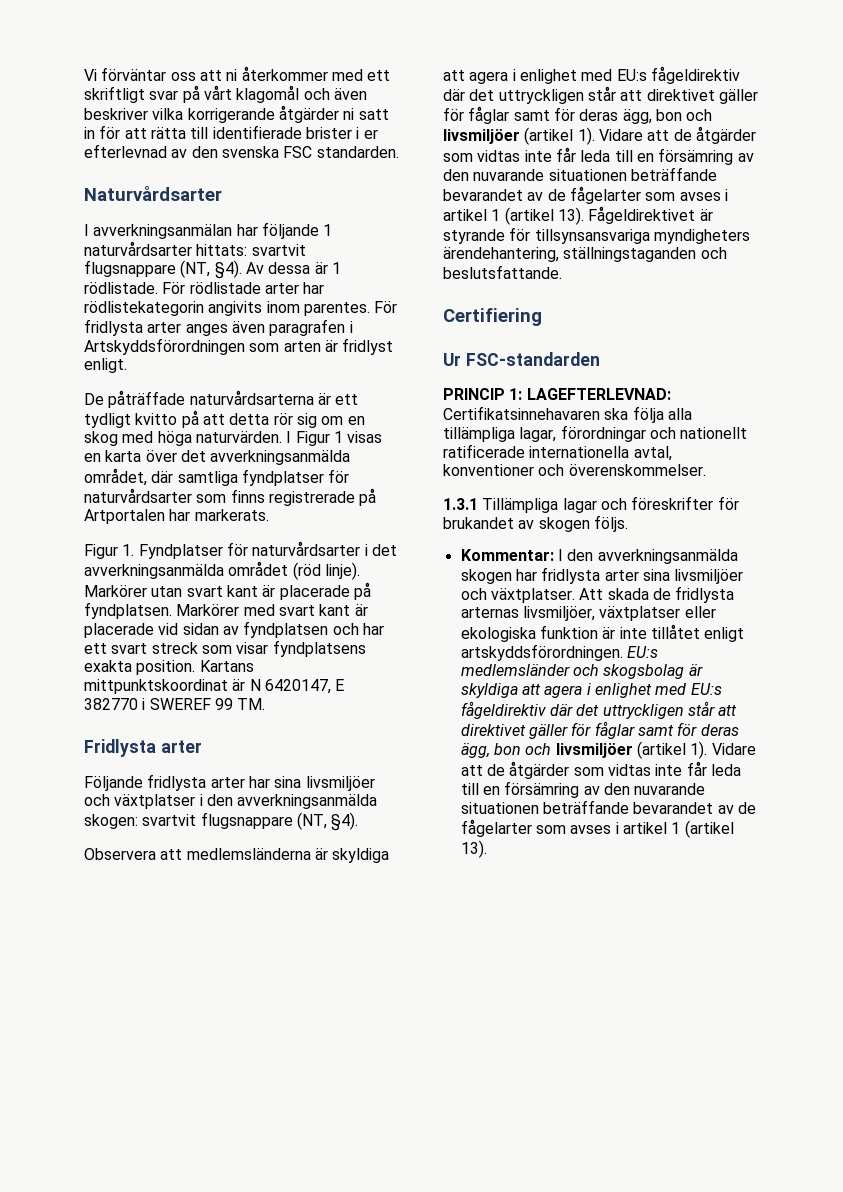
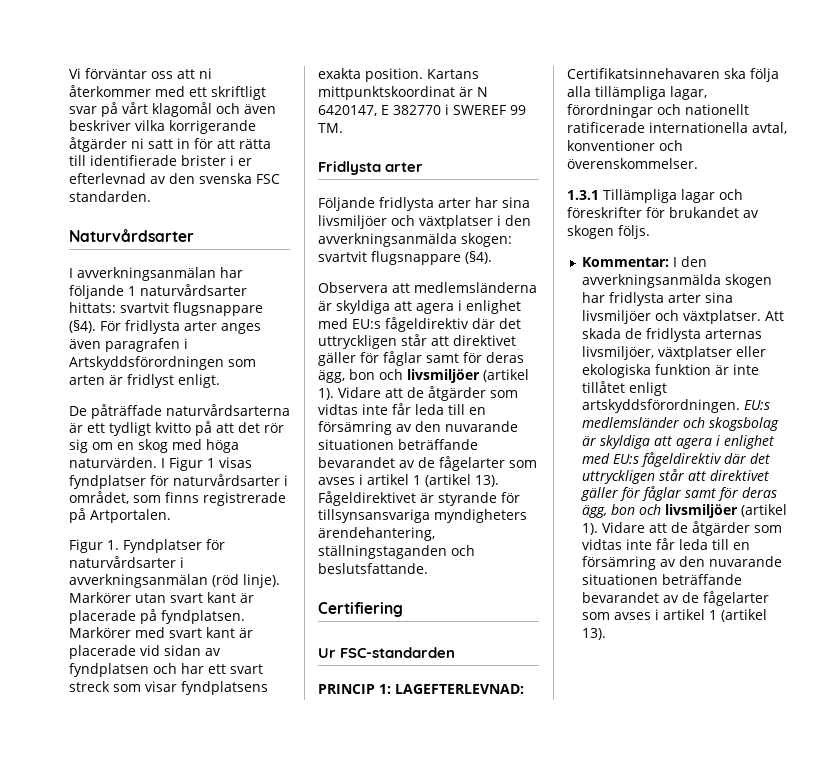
[180,260,341,279] [84,282,325,294] [84,301,370,316] (NT, §4). Av dessa är 1 rödlistade. För rödlistade arter har rödlistekategorin angivits inom parentes. -> [69,320,96,333] (§4).
[229,413,270,425] detta -> [238,422,260,433] det
[84,450,351,465] [84,468,238,486] en karta över det avverkningsanmälda området, där samtliga -> (252, 462) none
(192, 495) none -> [284,475,288,486] [69,491,129,504] i området,
[84,509,269,524] Artportalen har markerats. -> [90,509,171,523] Artportalen.
[371,544,397,556] [84,561,289,579] det avverkningsanmälda området -> [69,574,208,588] avverkningsanmälan
[296,812,359,831] (NT, §4). -> [465,251,492,264] (§4).

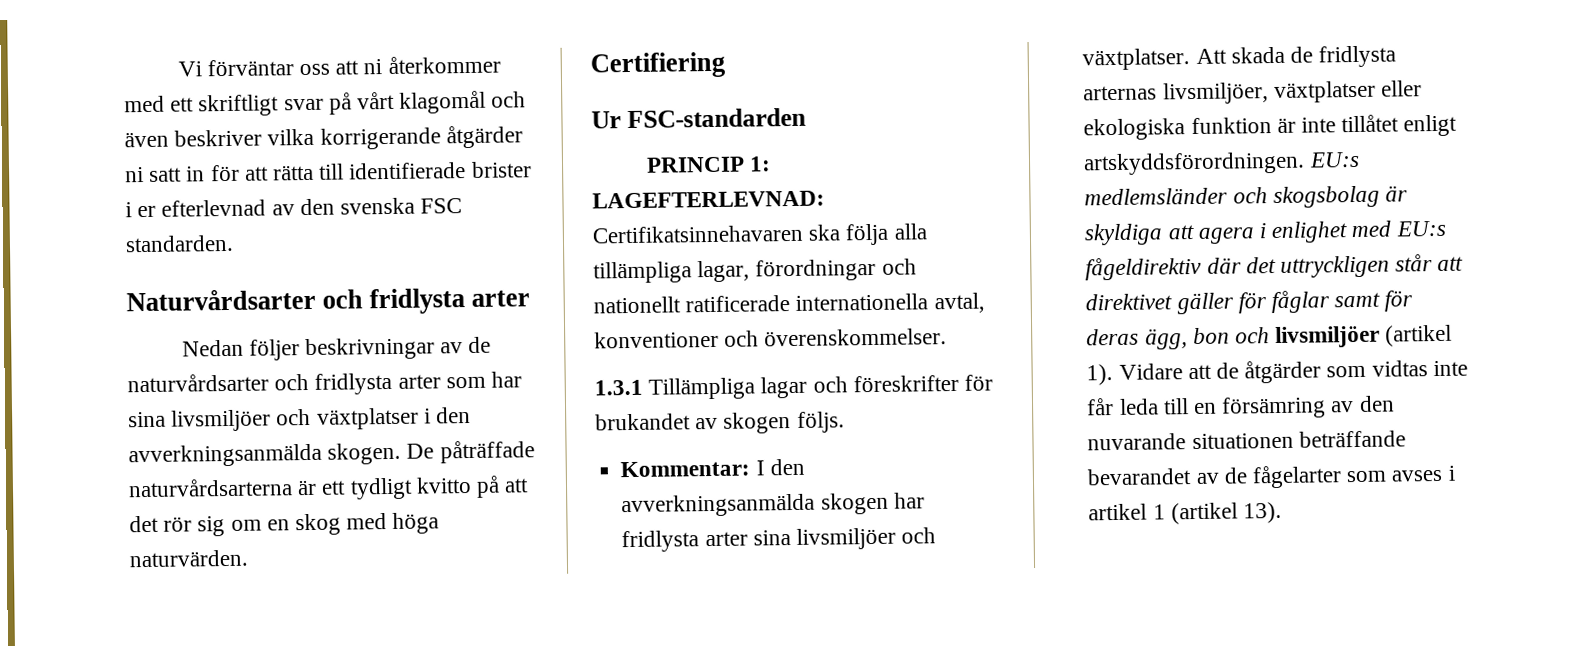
[69,267,243,281] [69,284,247,299] [69,302,263,316] [69,320,261,334] [69,338,188,352] [69,356,256,370] [69,374,220,388] // I avverkningsanmälan har följande 1 naturvårdsarter hittats: svartvit flugsnappare (§4). För fridlysta arter anges även paragrafen i Artskyddsförordningen som arten är fridlyst enligt. // -> [322,288,531,315] [181,336,492,361] [127,371,523,395] [128,406,472,432] [128,442,402,468] och fridlysta arter // Nedan följer beskrivningar av de naturvårdsarter och fridlysta arter som har sina livsmiljöer och växtplatser i den avverkningsanmälda skogen.
[161,457,252,471] [69,474,288,489] [69,491,286,506] [69,508,171,523] [69,539,225,553] [69,556,184,568] [69,574,280,588] [69,592,254,603] [69,609,245,624] [69,627,253,638] [69,645,221,659] [69,663,263,677] [69,681,268,695] [318,68,479,82] [318,86,488,100] [318,104,526,116] [318,123,343,133] [318,161,424,175] [318,197,530,211] [318,215,531,229] [318,233,512,247] [318,251,492,265] [318,282,537,293] [318,300,521,314] [318,317,521,332] [318,334,516,349] [318,351,524,366] [318,369,529,383] [318,386,518,401] [318,403,486,415] [318,421,518,435] [318,439,478,450] [318,456,537,471] [318,474,499,487] [318,491,520,506] [318,509,527,523] [318,527,435,541] [318,545,475,559] [318,563,428,574] I Figur 1 visas fyndplatser för naturvårdsarter i området, som finns registrerade på Artportalen. // Figur 1. Fyndplatser för naturvårdsarter i avverkningsanmälan (röd linje). Markörer utan svart kant är placerade på fyndplatsen. Markörer med svart kant är placerade vid sidan av fyndplatsen och har ett svart streck som visar fyndplatsens exakta position. Kartans mittpunktskoordinat är N 6420147, E 382770 i SWEREF 99 TM. // Fridlysta arter // Följande fridlysta arter har sina livsmiljöer och växtplatser i den avverkningsanmälda skogen: svartvit flugsnappare (§4). // Observera att medlemsländerna är skyldiga att agera i enlighet med EU:s fågeldirektiv där det uttryckligen står att direktivet gäller för fåglar samt för deras ägg, bon och livsmiljöer (artikel 1). Vidare att de åtgärder som vidtas inte får leda till en försämring av den nuvarande situationen beträffande bevarandet av de fågelarter som avses i artikel 1 (artikel 13). Fågeldirektivet är styrande för tillsynsansvariga myndigheters ärendehantering, ställningstaganden och beslutsfattande. -> (248, 558) none

